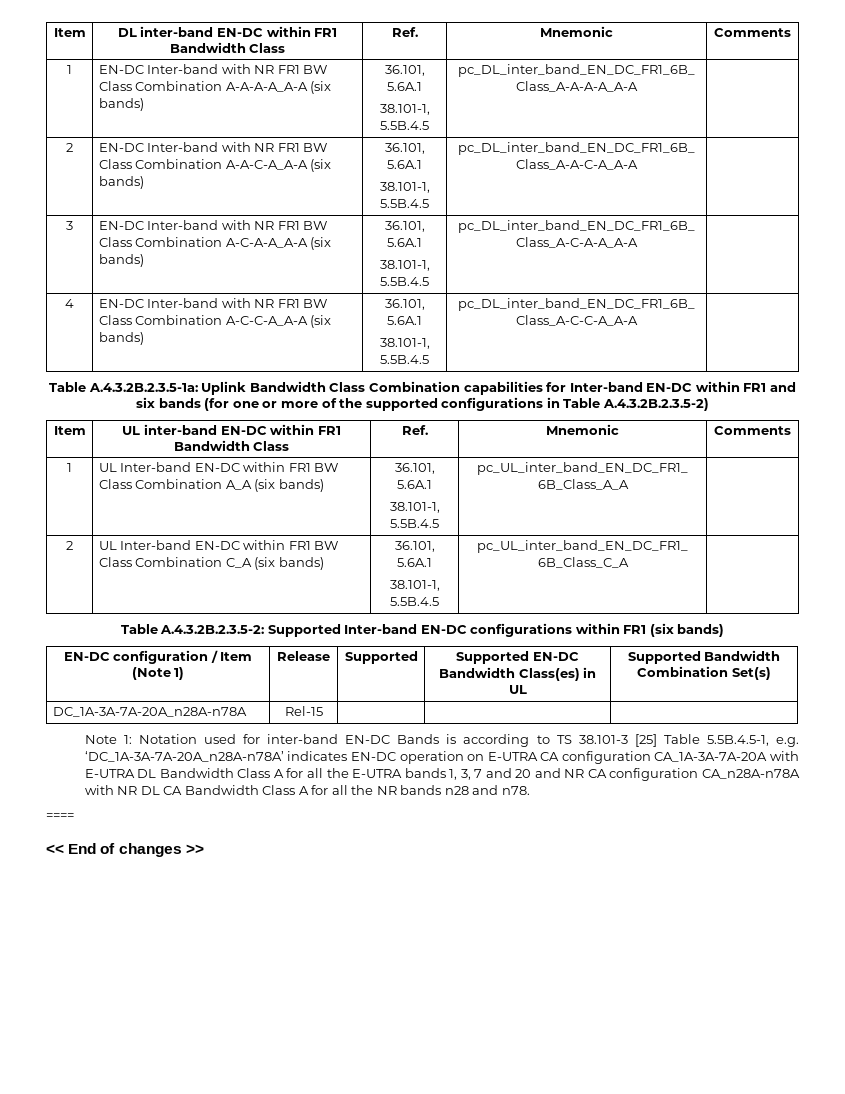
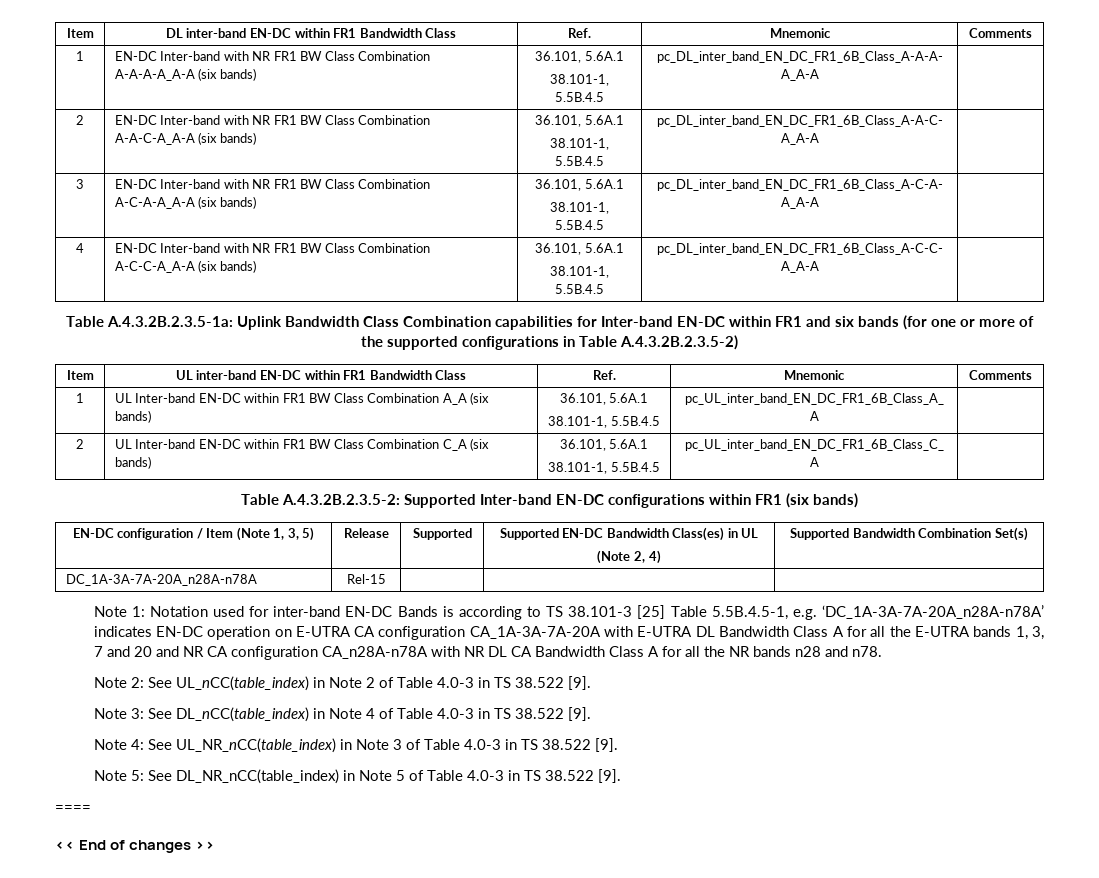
[174,667,185,680] 1) -> [273,527,315,541] 1, 3, 5)
(527, 689) none -> [597,550,661,564] // (Note 2, 4)
(530, 790) none -> [93,676,591,691] [93,707,591,722] [93,738,618,753] [93,769,621,784] // Note 2: See UL_nCC(table_index) in Note 2 of Table 4.0-3 in TS 38.522 [9]. // Note 3: See DL_nCC(table_index) in Note 4 of Table 4.0-3 in TS 38.522 [9]. // Note 4: See UL_NR_nCC(table_index) in Note 3 of Table 4.0-3 in TS 38.522 [9]. // Note 5: See DL_NR_nCC(table_index) in Note 5 of Table 4.0-3 in TS 38.522 [9].

